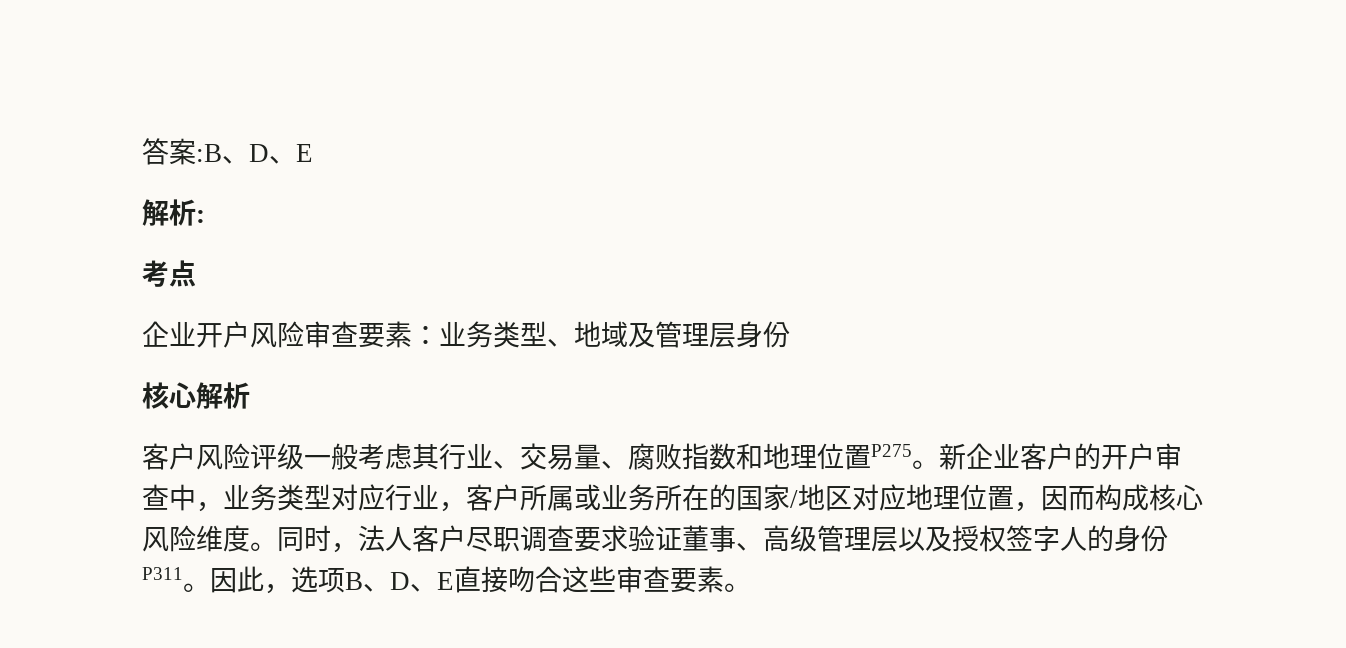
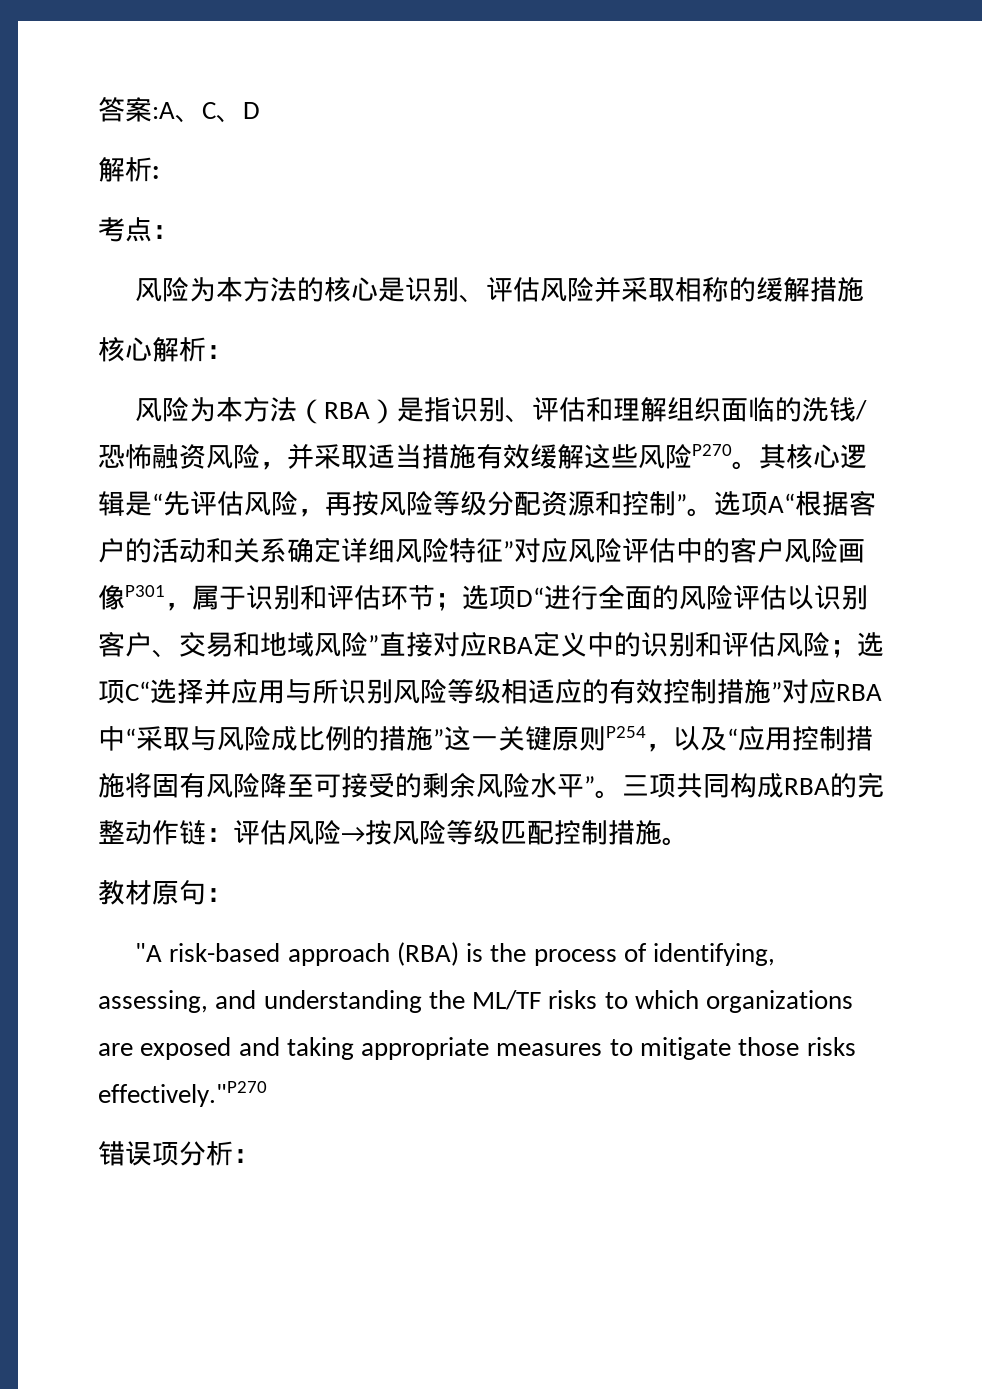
[196,144,313,164] :B、D、E -> [152,102,260,123] :A、C、D
[142,321,790,348] [142,382,250,409] [142,443,912,470] [912,443,1182,470] [142,484,1203,512] [142,525,1168,553] [142,567,183,580] [183,566,751,594] // 企业开户风险审查要素：业务类型、地域及管理层身份 // 核心解析 // 客户风险评级一般考虑其行业、交易量、腐败指数和地理位置P275。新企业客户的开户审查中，业务类型对应行业，客户所属或业务所在的国家/地区对应地理位置，因而构成核心风险维度。同时，法人客户尽职调查要求验证董事、高级管理层以及授权签字人的身份P311。因此，选项B、D、E直接吻合这些审查要素。 -> [152,225,179,239] [134,276,864,303] [98,337,233,362] [134,397,867,424] [98,443,732,470] [732,444,867,470] [98,490,876,517] [98,537,865,563] [98,585,165,610] [165,584,868,611] [98,631,884,658] [98,678,882,704] [98,726,646,751] [646,726,873,752] [98,772,884,799] [98,819,689,846] [98,880,233,905] [134,942,776,966] [98,990,854,1013] [98,1037,856,1060] [98,1081,267,1107] [98,1141,260,1166] ： // 风险为本方法的核心是识别、评估风险并采取相称的缓解措施 // 核心解析： // 风险为本方法（RBA）是指识别、评估和理解组织面临的洗钱/恐怖融资风险，并采取适当措施有效缓解这些风险P270。其核心逻辑是“先评估风险，再按风险等级分配资源和控制”。选项A“根据客户的活动和关系确定详细风险特征”对应风险评估中的客户风险画像P301，属于识别和评估环节；选项D“进行全面的风险评估以识别客户、交易和地域风险”直接对应RBA定义中的识别和评估风险；选项C“选择并应用与所识别风险等级相适应的有效控制措施”对应RBA中“采取与风险成比例的措施”这一关键原则P254，以及“应用控制措施将固有风险降至可接受的剩余风险水平”。三项共同构成RBA的完整动作链：评估风险→按风险等级匹配控制措施。 // 教材原句： // "A risk-based approach (RBA) is the process of identifying, assessing, and understanding the ML/TF risks to which organizations are exposed and taking appropriate measures to mitigate those risks effectively."P270 // 错误项分析：

